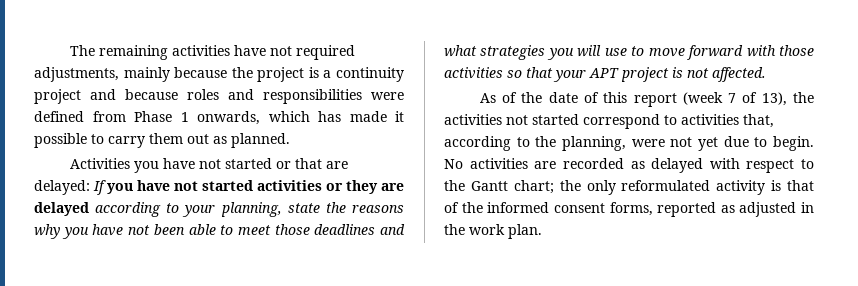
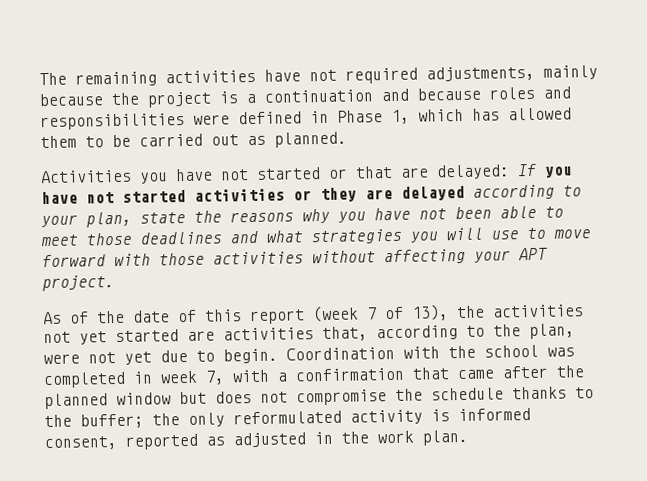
[336,67,404,82] [34,89,81,104] continuity project -> [264,89,373,103] continuation
[92,111,404,125] [34,133,183,148] from Phase 1 onwards, which has made it possible to carry them -> [310,107,572,125] [40,133,203,149] in Phase 1, which has allowed them to be carried
[220,202,282,217] planning, -> [86,211,132,228] plan,
[507,67,766,82] so that your APT project is not affected. -> [312,247,548,265] [42,275,115,292] without affecting your APT project.
[532,114,677,129] started correspond to -> [79,329,215,345] yet started are
[562,136,626,151] planning, -> [529,323,575,340] plan,
[444,158,814,173] [444,180,554,194] No activities are recorded as delayed with respect to the Gantt chart; -> [286,344,575,361] [43,365,585,389] [44,386,594,410] [44,413,144,429] Coordination with the school was completed in week 7, with a confirmation that came after the planned window but does not compromise the schedule thanks to the buffer;
[787,180,814,191] [444,202,653,216] that of the informed consent forms, -> [458,408,531,422] [44,436,117,451] informed consent,

